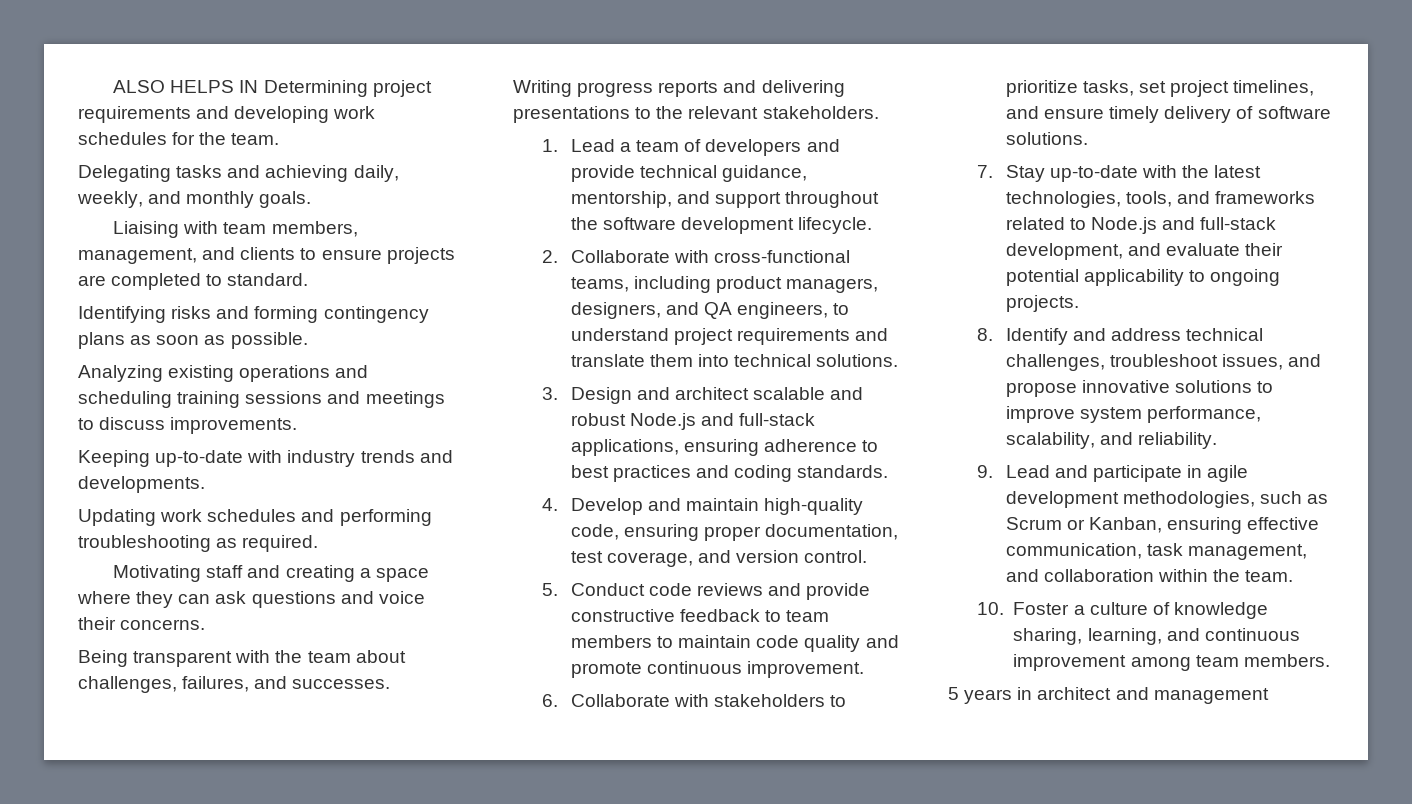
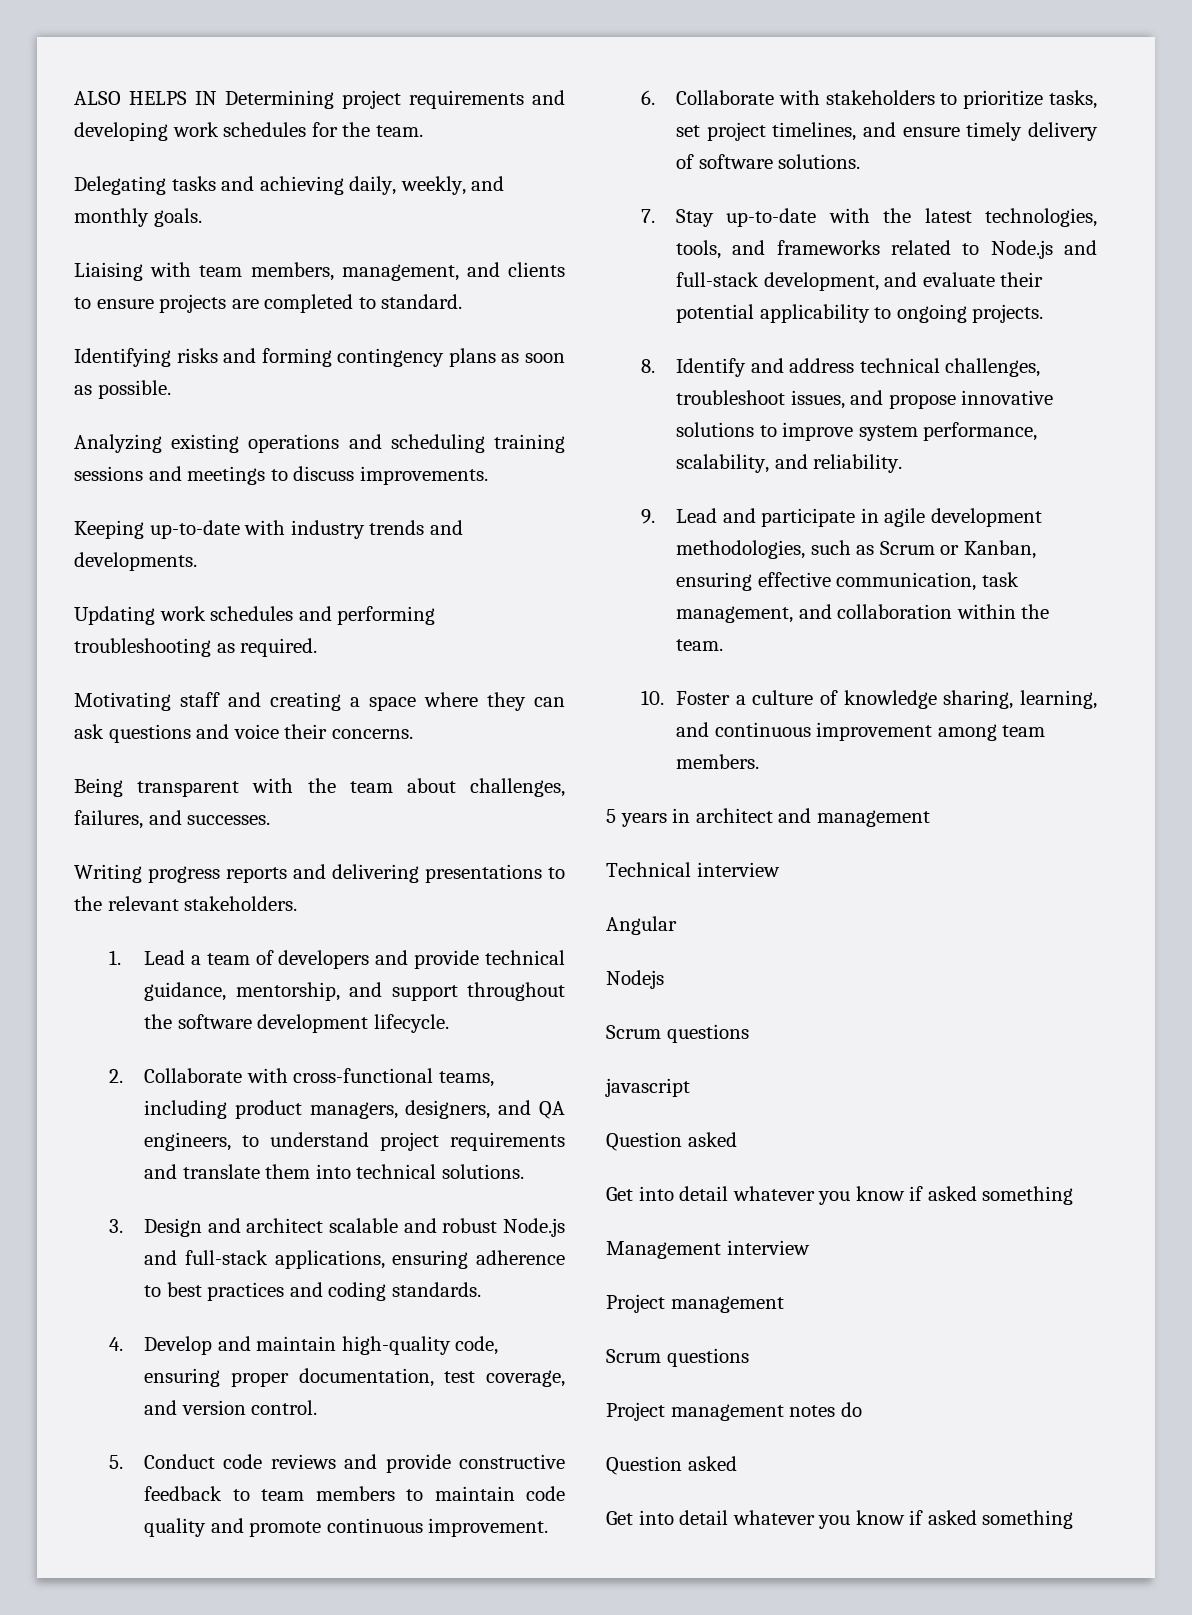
(1269, 696) none -> [606,862,780,877] [606,916,677,935] [606,970,664,989] [606,1024,749,1043] [605,1078,690,1097] [606,1132,737,1151] [606,1186,1074,1205] [606,1240,810,1259] [606,1294,784,1313] [606,1348,749,1367] [606,1402,862,1421] [606,1456,737,1475] [606,1510,1074,1529] // Technical interview // Angular // Nodejs // Scrum questions // javascript // Question asked // Get into detail whatever you know if asked something // Management interview // Project management // Scrum questions // Project management notes do // Question asked // Get into detail whatever you know if asked something

